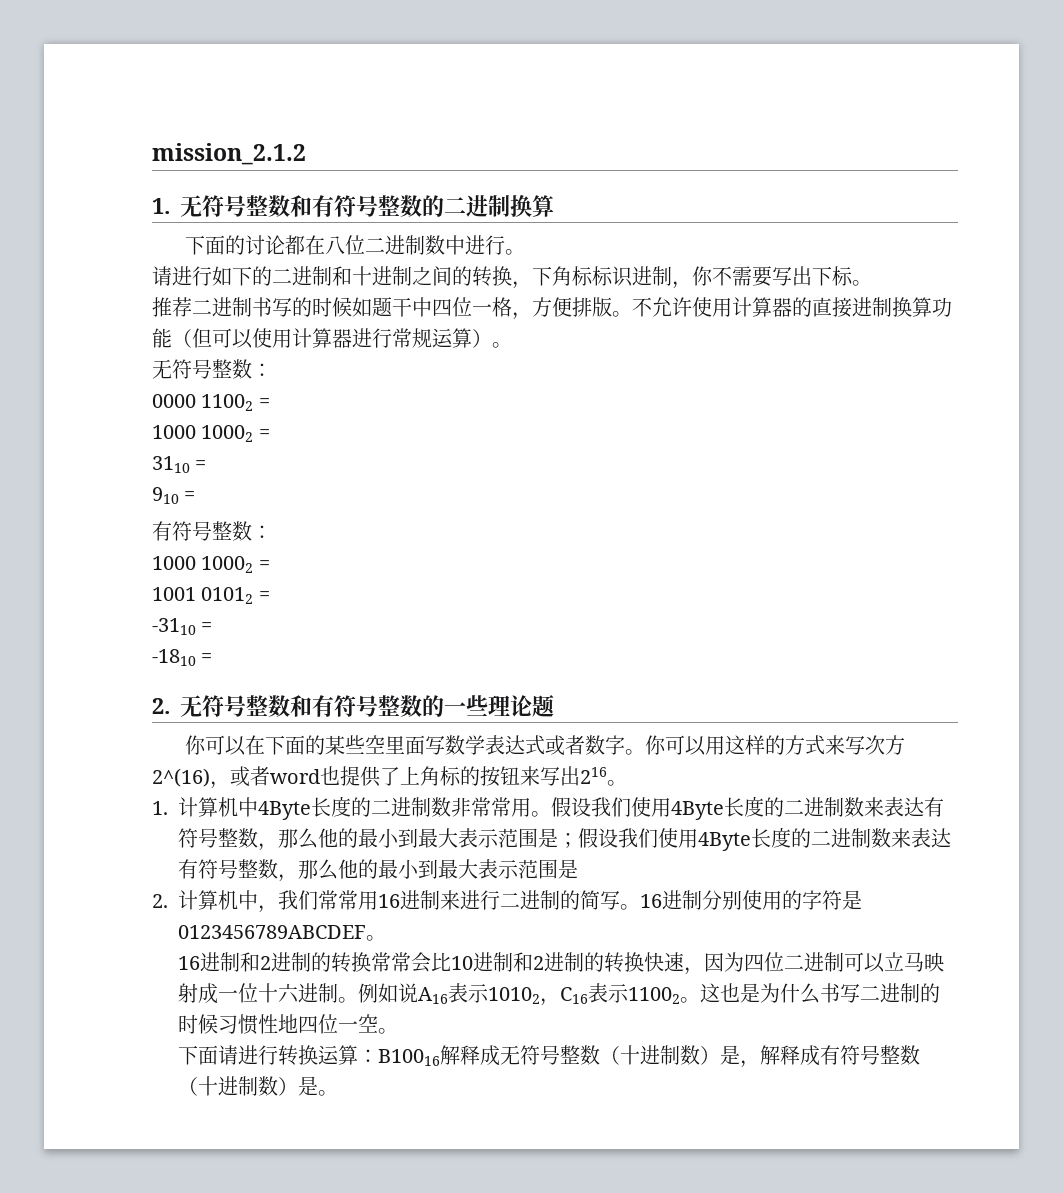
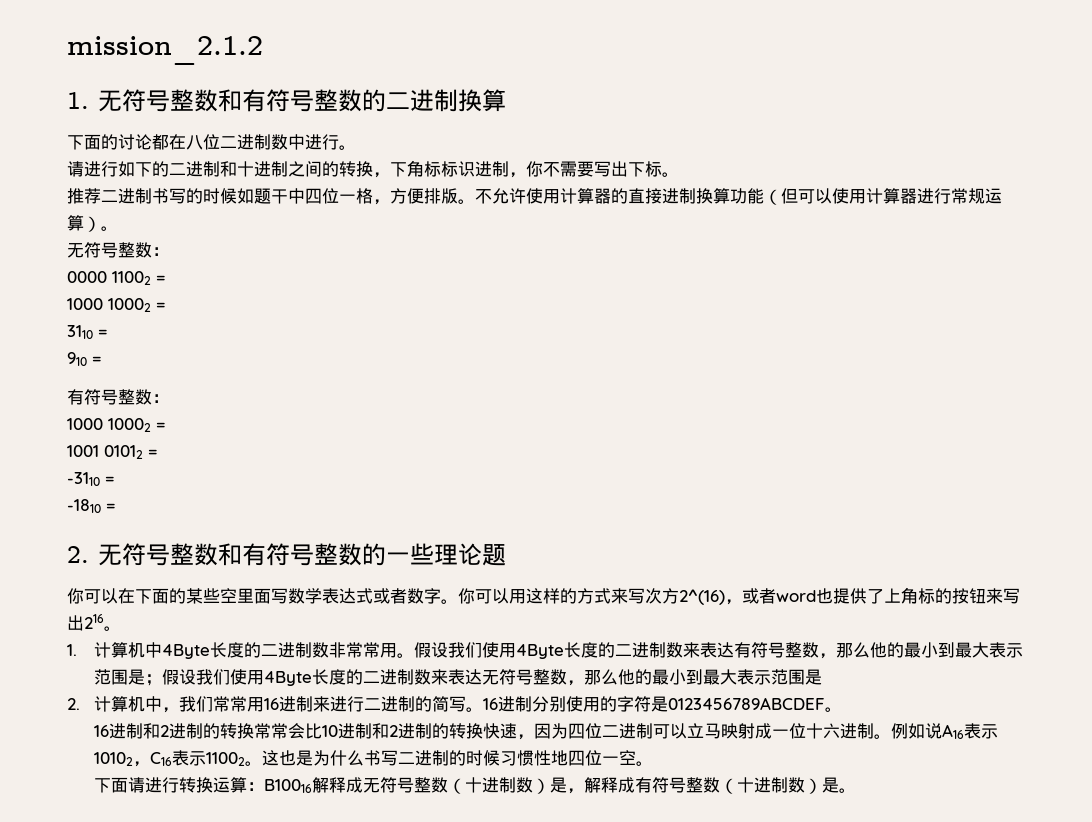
[178,859,198,879] 有 -> [481,670,499,685] 无

